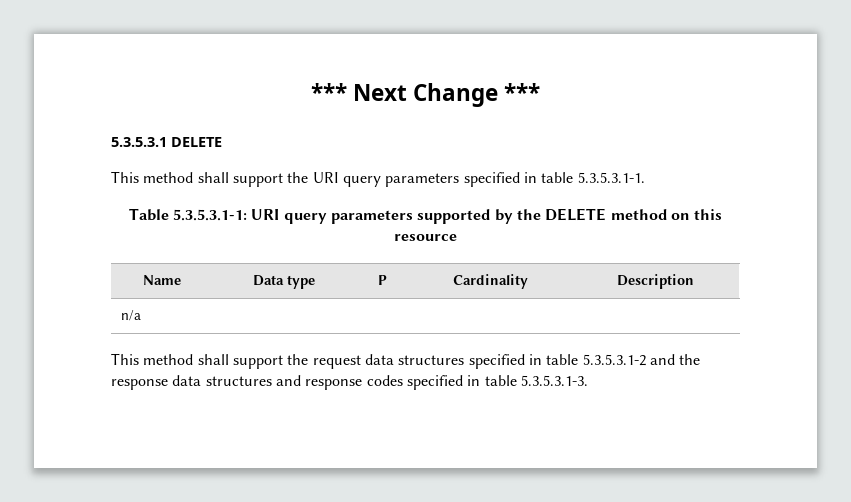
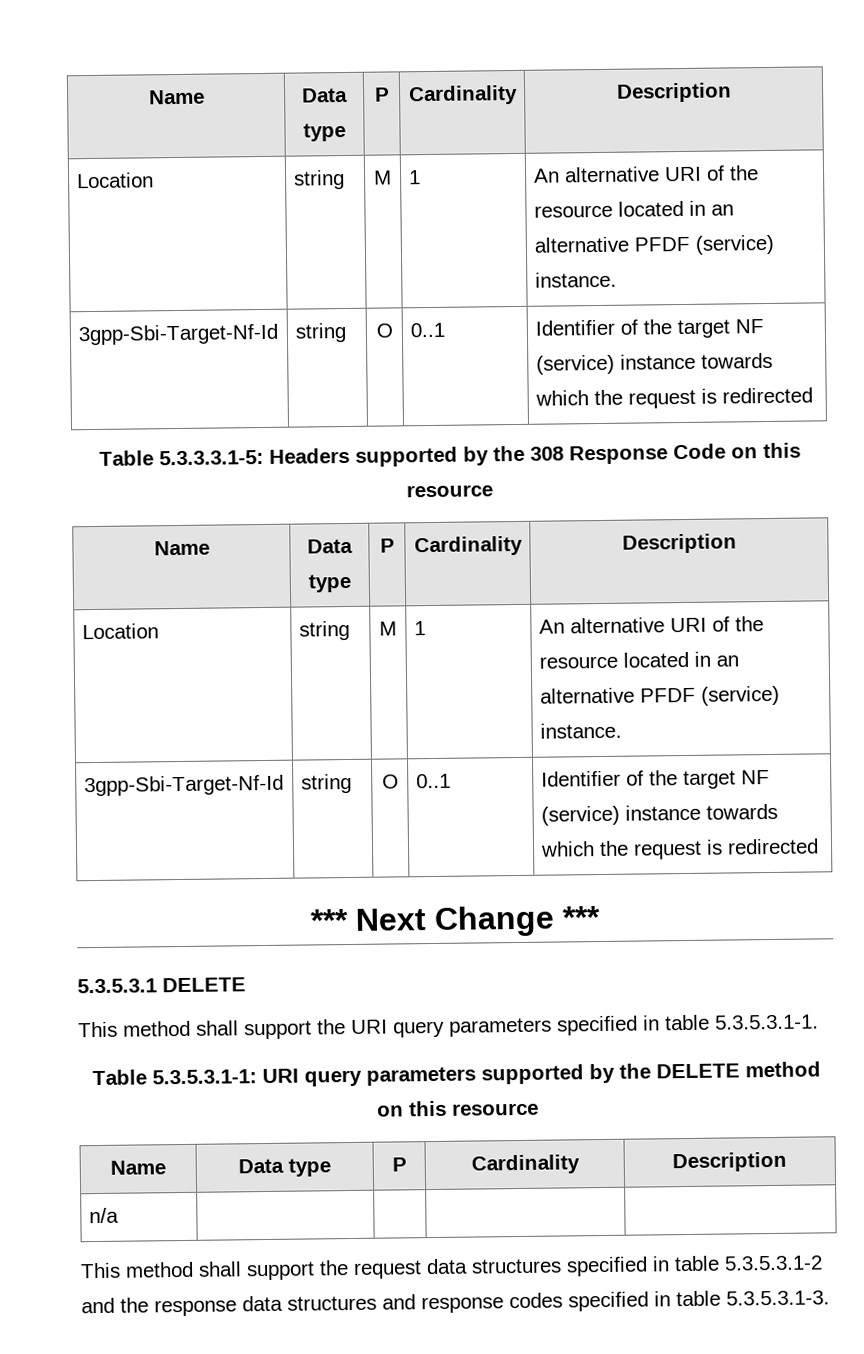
(310, 92) none -> [148,89,205,105] [302,87,348,103] [303,122,346,142] [374,87,390,102] [407,84,518,106] [615,82,732,103] [75,172,154,189] [292,170,345,190] [373,170,392,185] [407,170,421,185] [532,165,759,183] [533,200,734,218] [533,234,775,255] [534,271,617,288] [77,323,279,346] [294,322,347,343] [375,323,393,338] [409,322,445,338] [534,319,764,339] [535,352,773,375] [534,387,813,409] [98,442,801,467] [406,484,493,498] [153,540,210,556] [307,538,353,554] [308,573,351,593] [379,538,395,553] [413,535,523,557] [621,533,737,554] [81,623,159,640] [298,620,350,641] [379,621,397,636] [413,621,426,636] [538,616,764,634] [538,651,739,669] [539,685,780,706] [539,722,622,739] [83,774,284,797] [300,773,352,794] [381,774,399,789] [415,773,451,789] [540,770,770,790] [540,803,778,826] [539,838,819,860] Name | Data type | P | Cardinality | Description // Location | string | M | 1 | An alternative URI of the resource located in an alternative PFDF (service) instance. // 3gpp-Sbi-Target-Nf-Id | string | O | 0..1 | Identifier of the target NF (service) instance towards which the request is redirected // Table 5.3.3.3.1-5: Headers supported by the 308 Response Code on this resource // Name | Data type | P | Cardinality | Description // Location | string | M | 1 | An alternative URI of the resource located in an alternative PFDF (service) instance. // 3gpp-Sbi-Target-Nf-Id | string | O | 0..1 | Identifier of the target NF (service) instance towards which the request is redirected //

